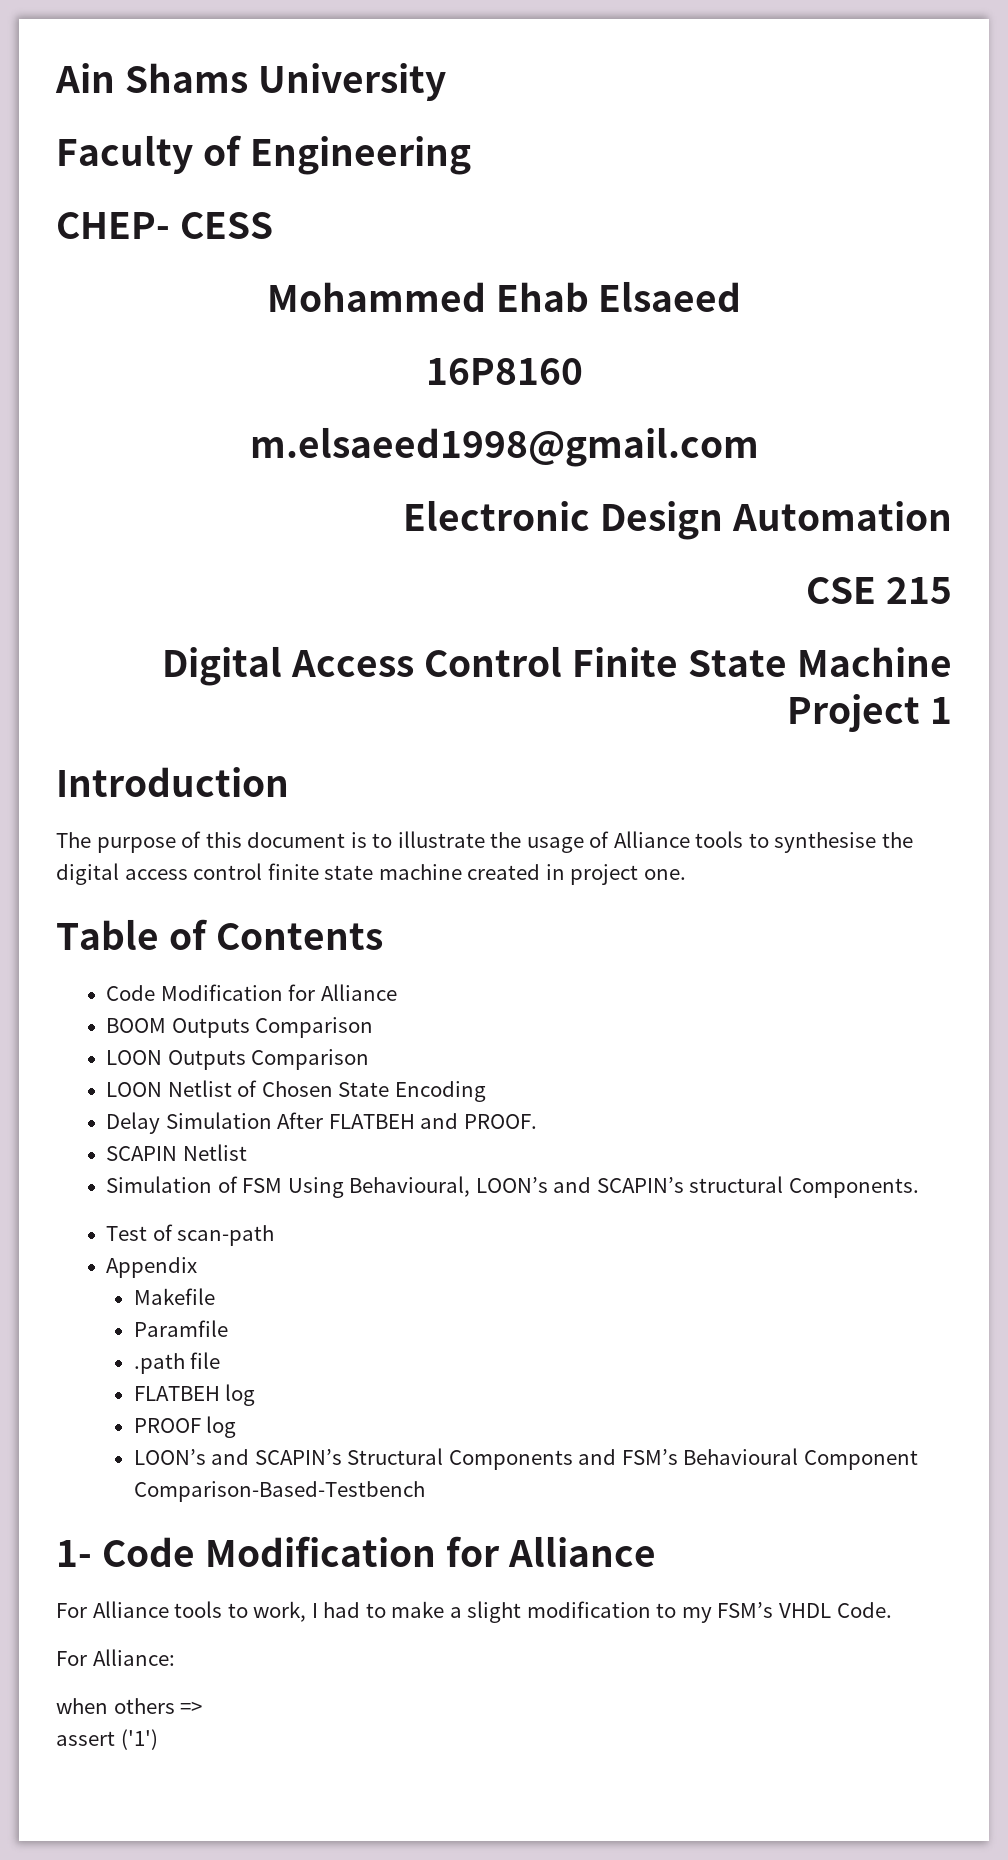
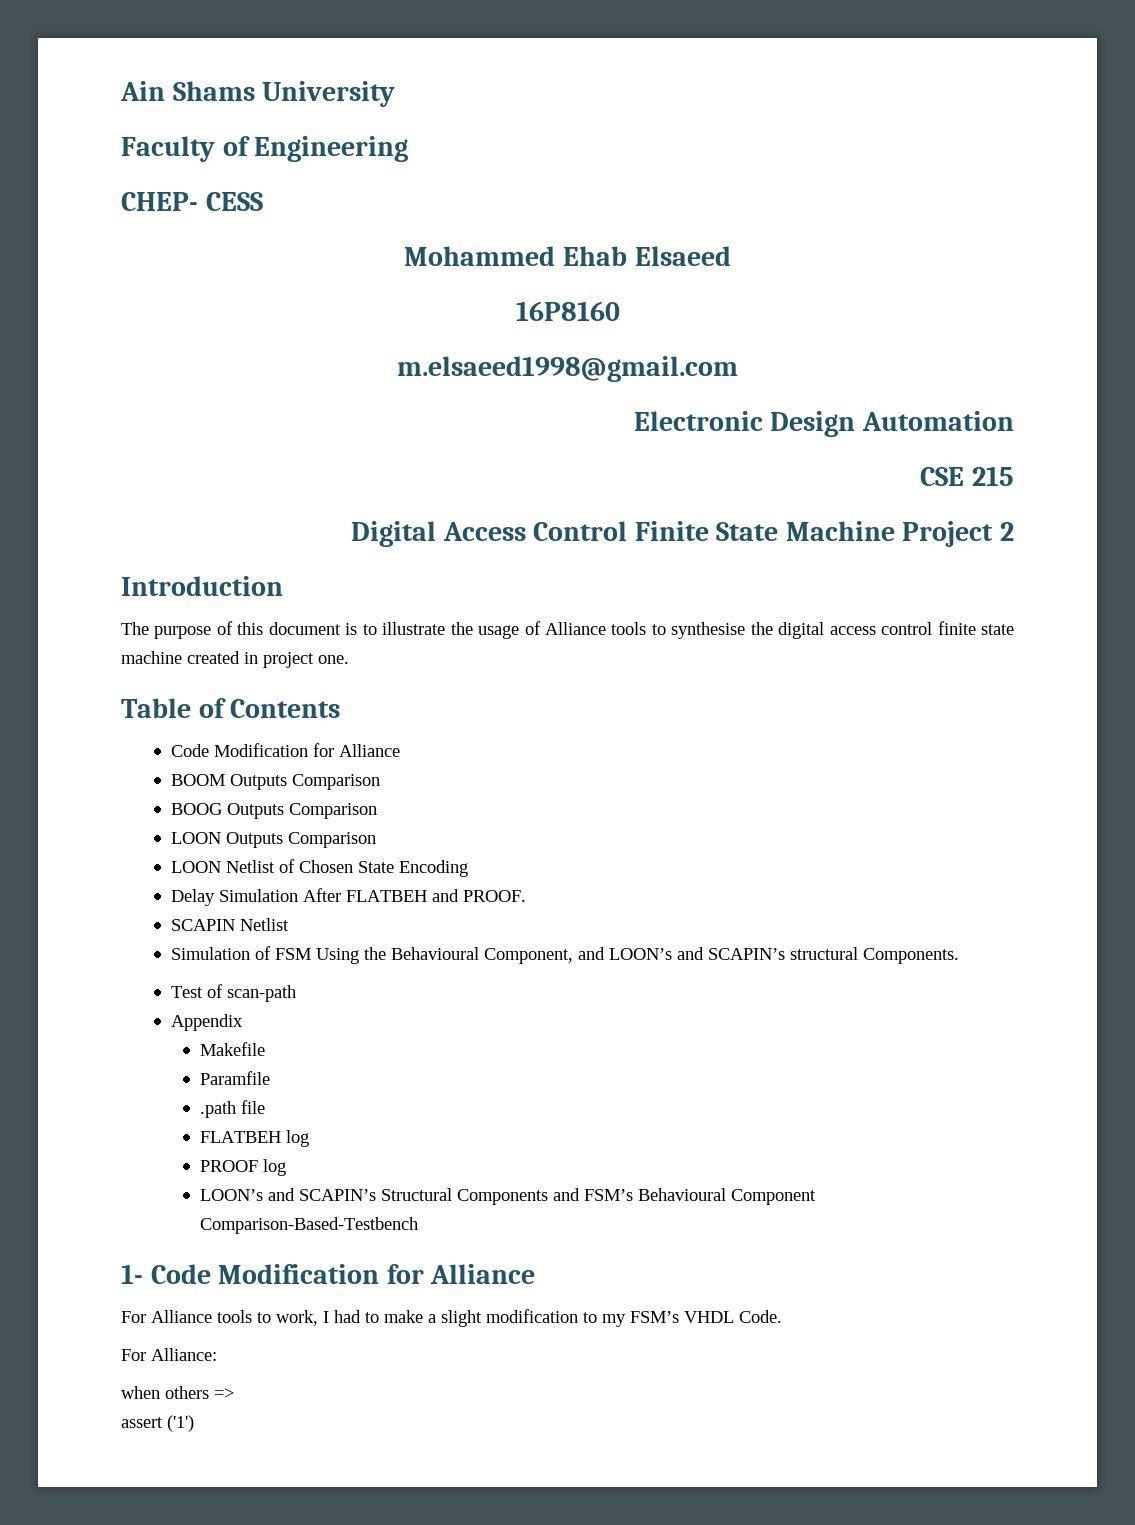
[930,697,952,724] 1 -> [999,522,1014,541] 2
(374, 1027) none -> [170,803,377,819] // BOOG Outputs Comparison
[349,1176,471,1197] Behavioural, -> [363,947,605,964] the Behavioural Component, and

